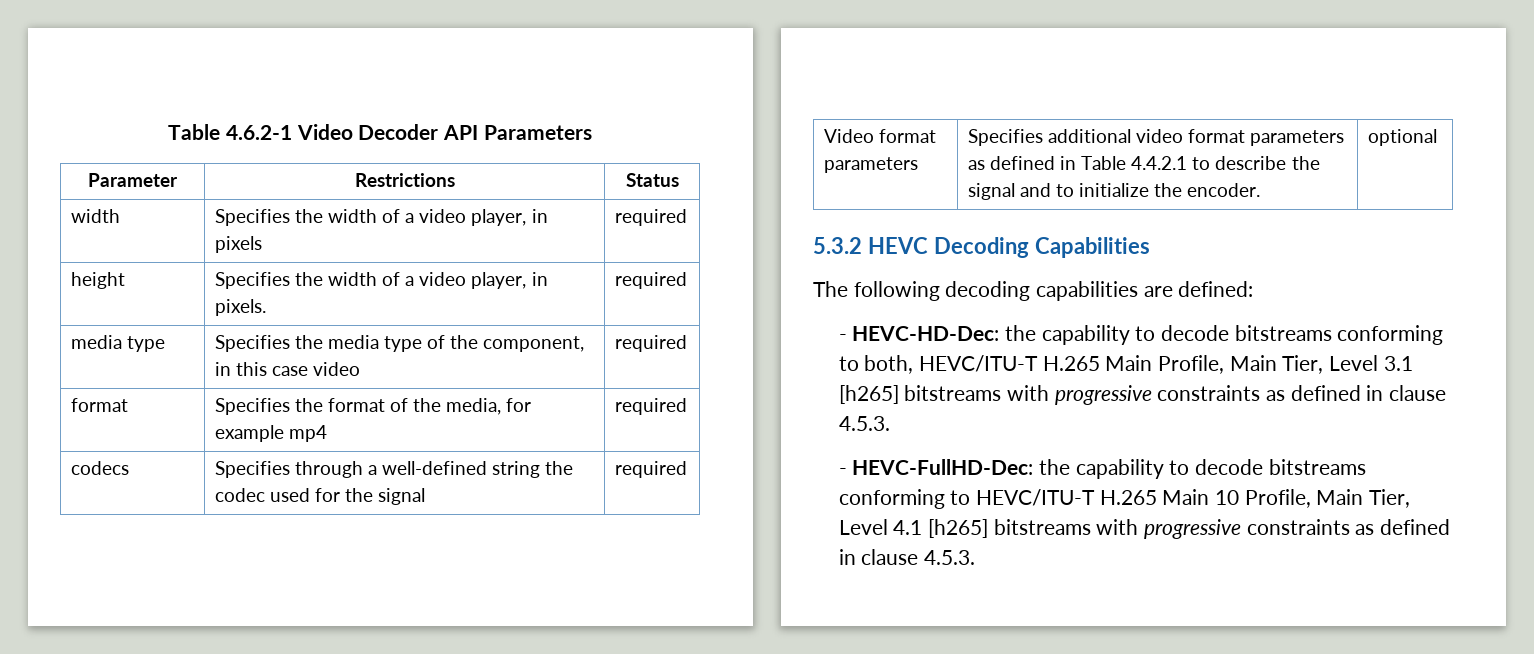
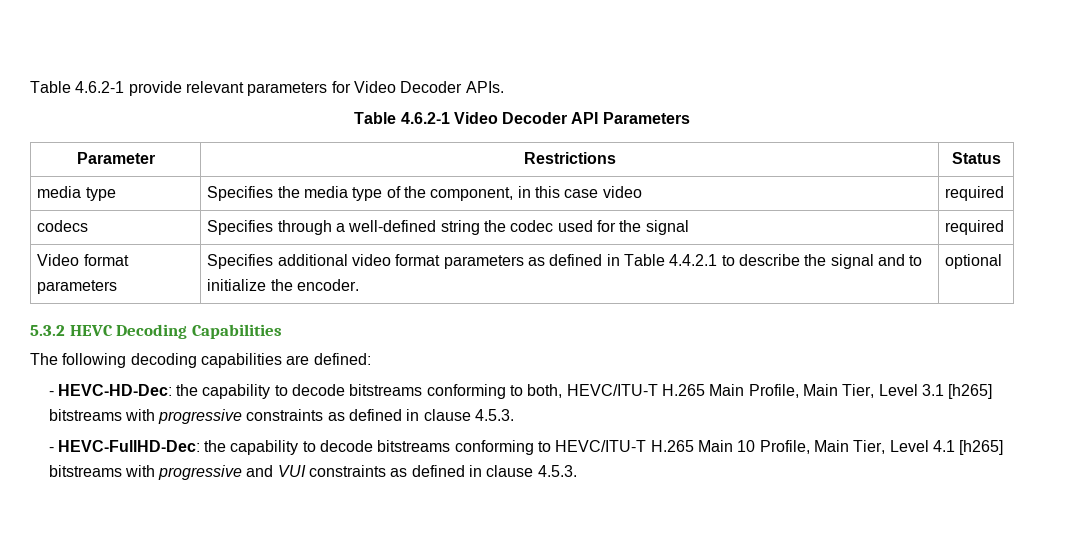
[168,124,292,140] Table 4.6.2-1 -> [30,81,504,96] [354,112,450,124] Table 4.6.2-1 provide relevant parameters for Video Decoder APIs. // Table 4.6.2-1
[70,209,120,223] [214,209,548,226] [214,236,262,253] [614,209,687,226] [70,272,125,289] [214,272,548,289] [214,299,266,316] [614,272,687,289] // width | Specifies the width of a video player, in pixels | required // height | Specifies the width of a video player, in pixels. | required -> (1001, 158) none
[70,398,128,412] [214,398,532,415] [214,425,327,442] [614,398,687,415] // format | Specifies the format of the media, for example mp4 | required -> (1005, 193) none
(1242, 529) none -> [246,465,306,477] and VUI

